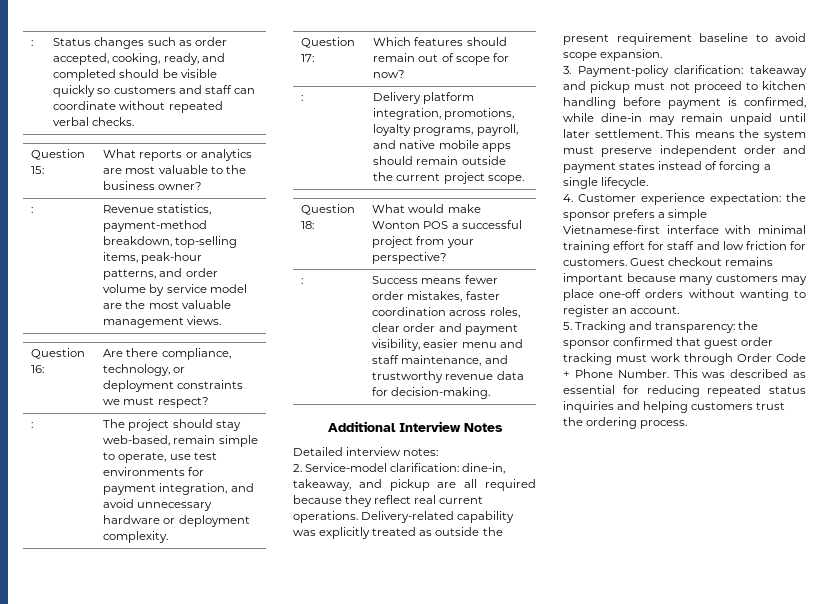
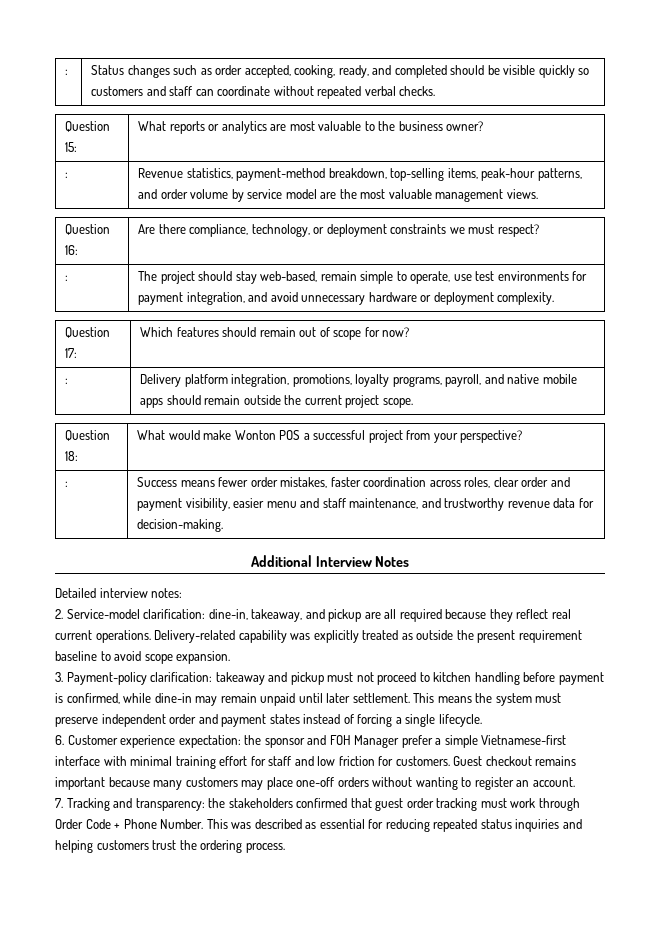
[563,194,573,202] 4. -> [55,735,64,745] 6.
[613,209,656,221] prefers -> [307,735,433,748] and FOH Manager prefer
[563,322,572,330] 5. -> [55,798,63,808] 7.
[563,340,610,349] sponsor -> [228,798,293,808] stakeholders

